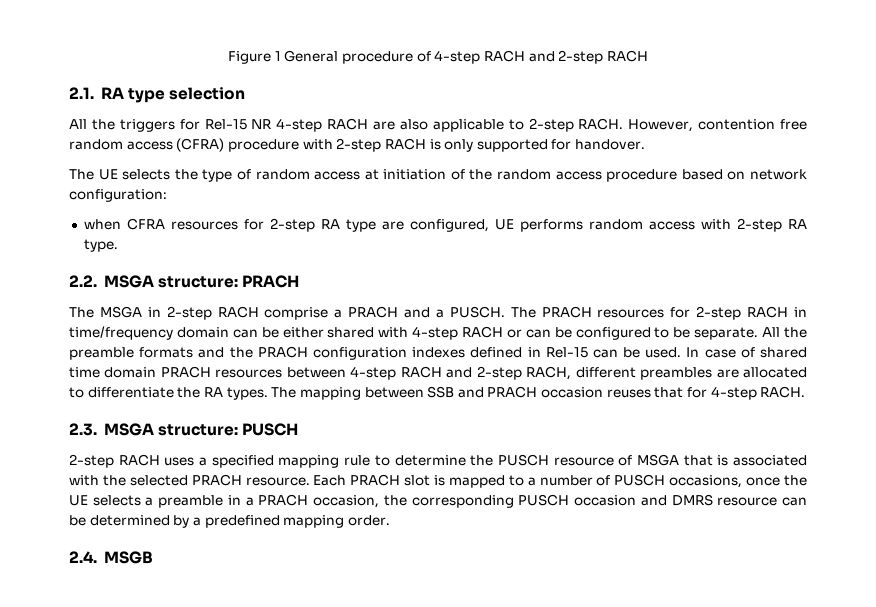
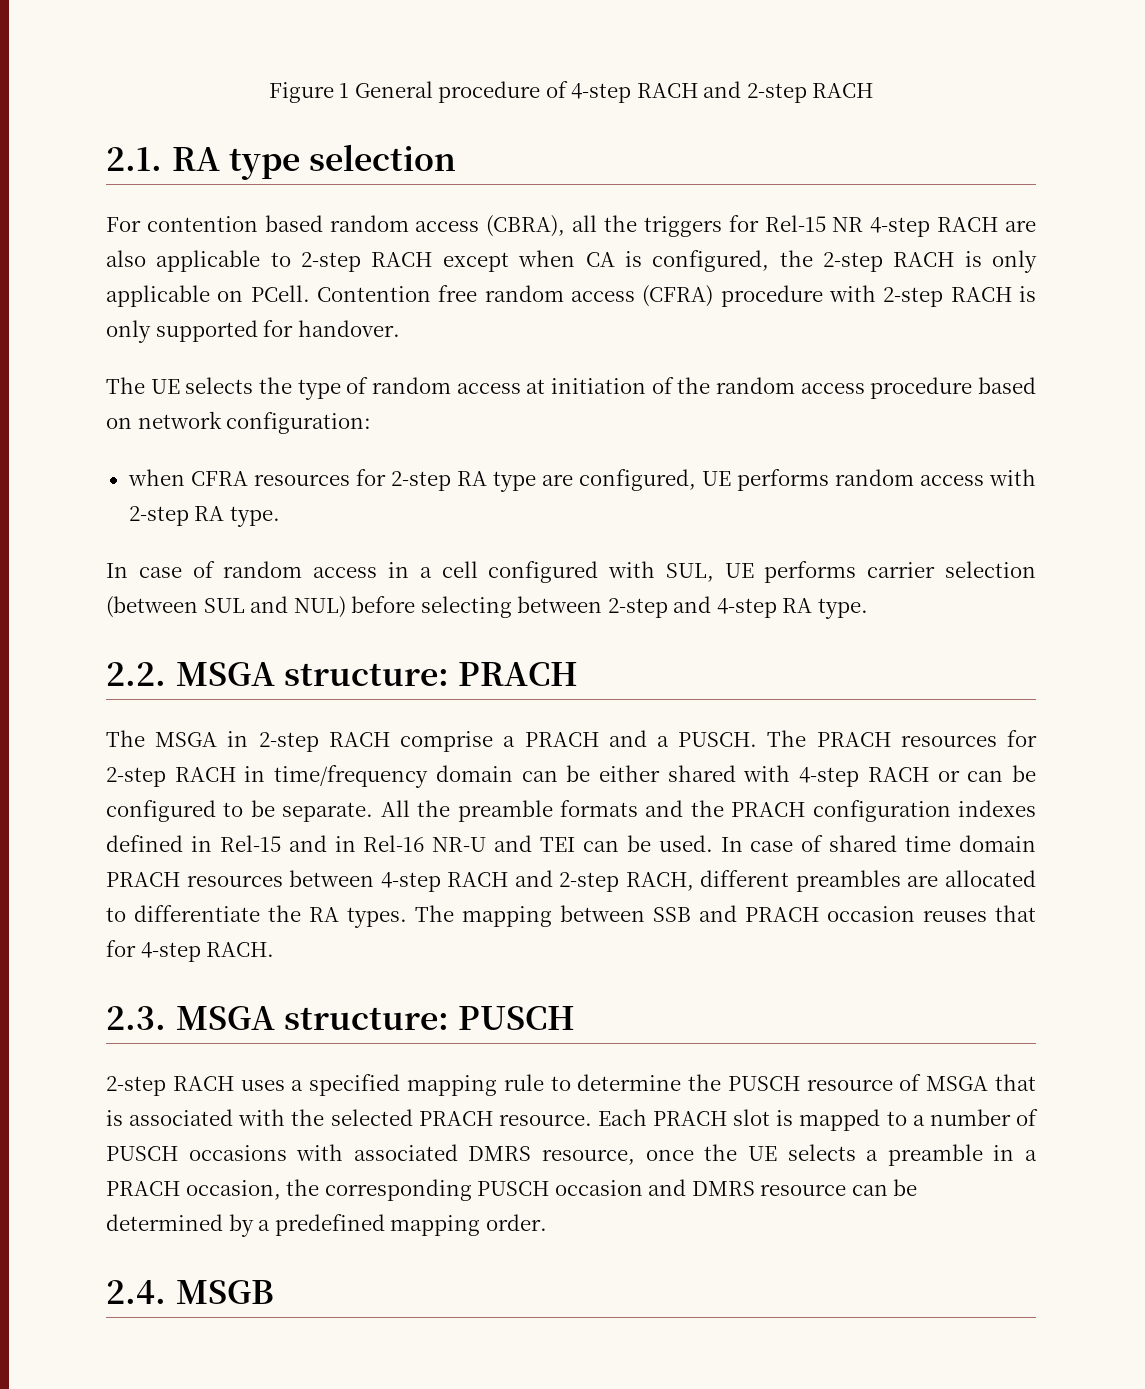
[69,119,87,129] All -> [106,215,598,237] For contention based random access (CBRA), all
[578,118,776,132] RACH. However, contention -> [371,250,1037,273] [106,285,431,307] RACH except when CA is configured, the 2-step RACH is only applicable on PCell. Contention
(118, 245) none -> [106,561,1036,583] [106,596,868,619] // In case of random access in a cell configured with SUL, UE performs carrier selection (between SUL and NUL) before selecting between 2-step and 4-step RA type.
(588, 352) none -> [288,835,576,852] and in Rel-16 NR-U and TEI
[669,475,743,488] occasions, -> [188,1144,636,1165] occasions with associated DMRS resource,

